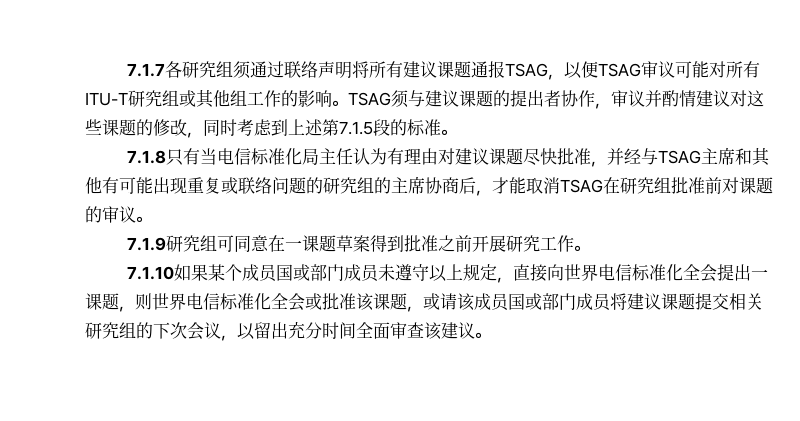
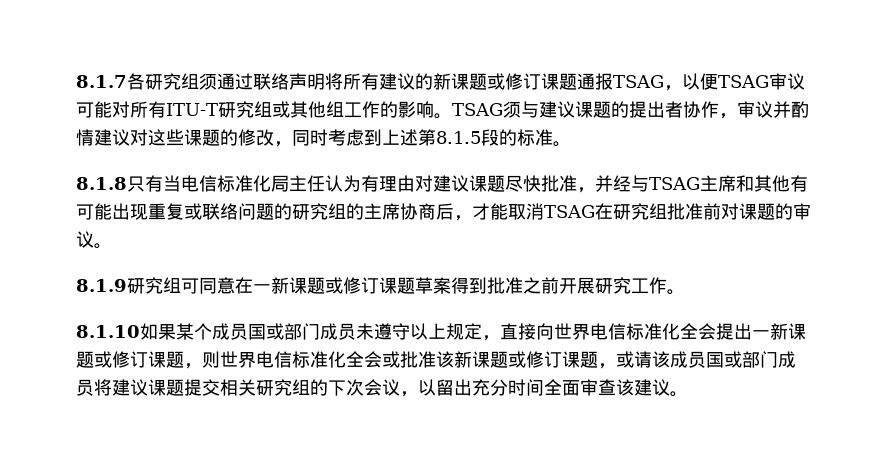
[126,63,165,77] 7.1.7 -> [76,75,127,88] 8.1.7
(437, 69) none -> [415,73,541,90] 的新课题或修订
[339,121,373,135] 7.1.5 -> [436,131,481,144] 8.1.5
[126,150,166,164] 7.1.8 -> [76,177,127,190] 8.1.8
[126,237,166,251] 7.1.9 -> [76,279,127,292] 8.1.9
(302, 245) none -> [271,277,379,294] 新课题或修订
[126,266,174,280] 7.1.10 -> [76,325,140,338] 8.1.10
(768, 274) none -> [770,323,806,340] [76,351,148,368] 新课题或修订
(374, 302) none -> [454,351,562,368] 新课题或修订

